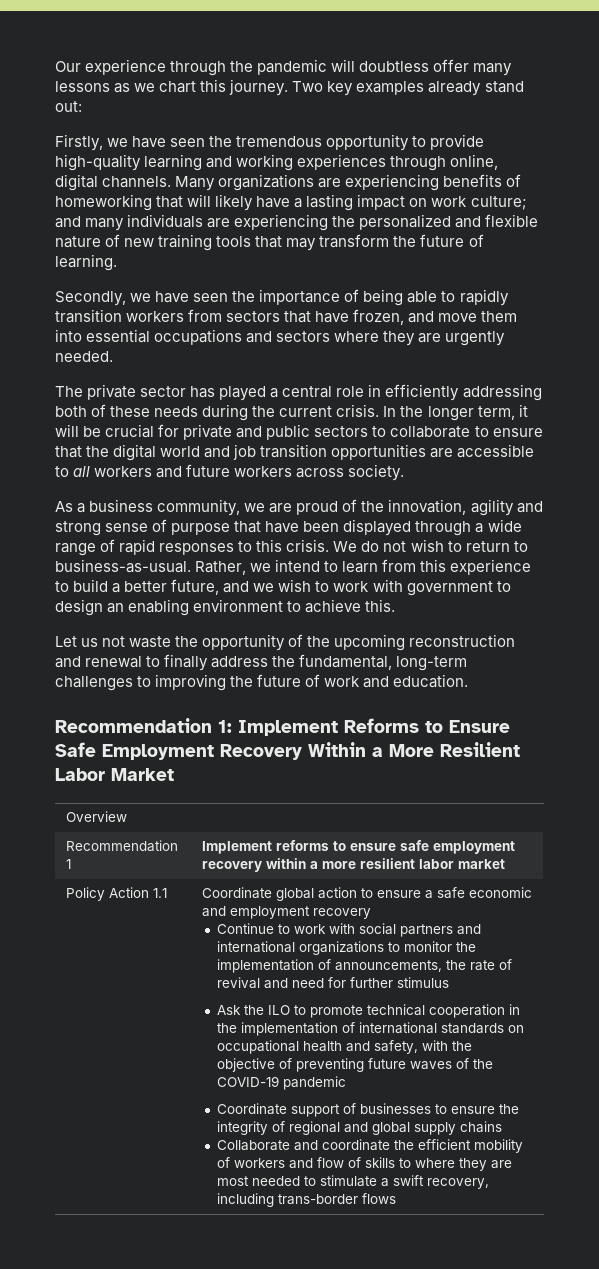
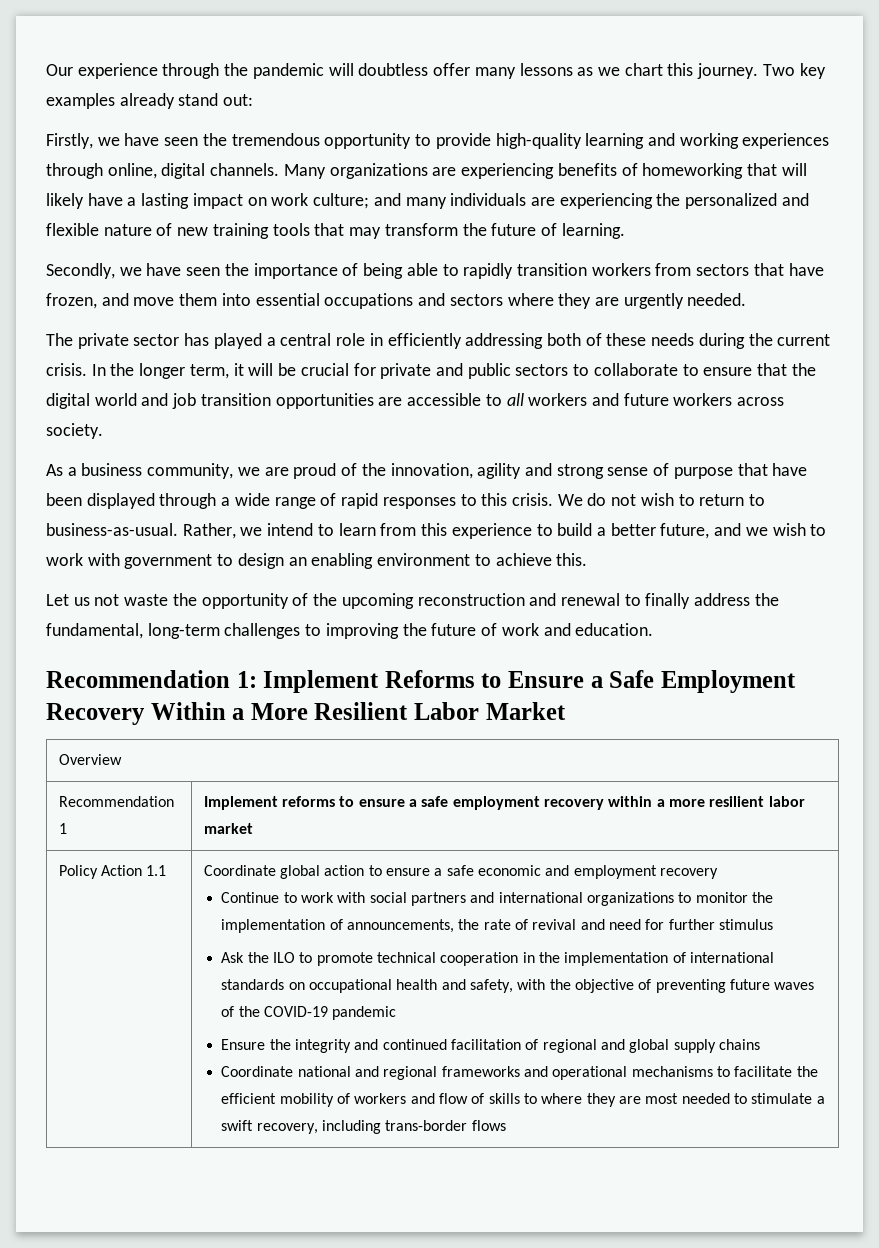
(510, 726) none -> [590,676,603,688] a
(397, 847) none -> [409,799,418,807] a
[217,1103,520,1117] [217,1121,269,1135] Coordinate support of businesses to ensure the integrity -> [221,1039,521,1053] Ensure the integrity and continued facilitation
[217,1139,391,1151] Collaborate and coordinate -> [221,1066,793,1080] Coordinate national and regional frameworks and operational mechanisms to facilitate

